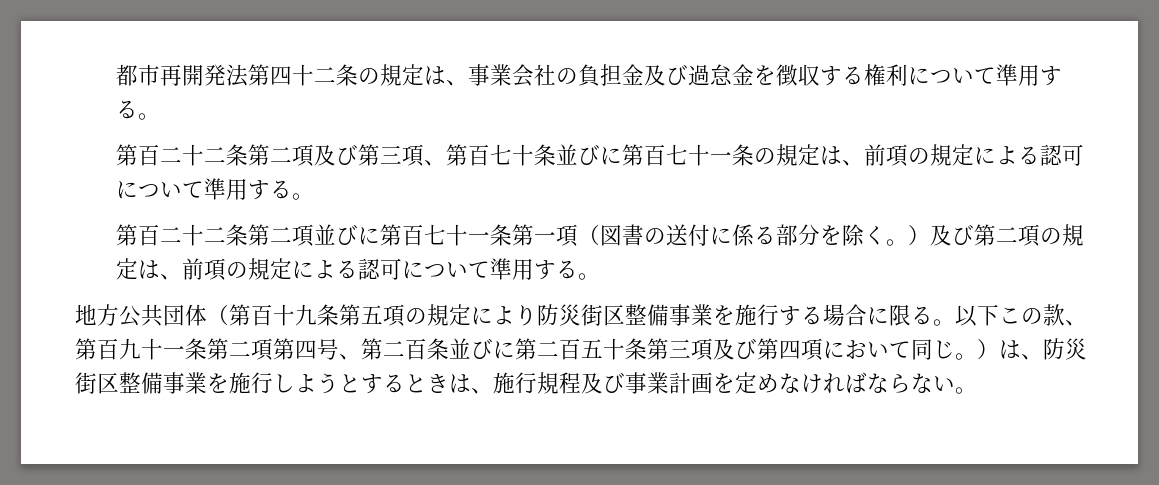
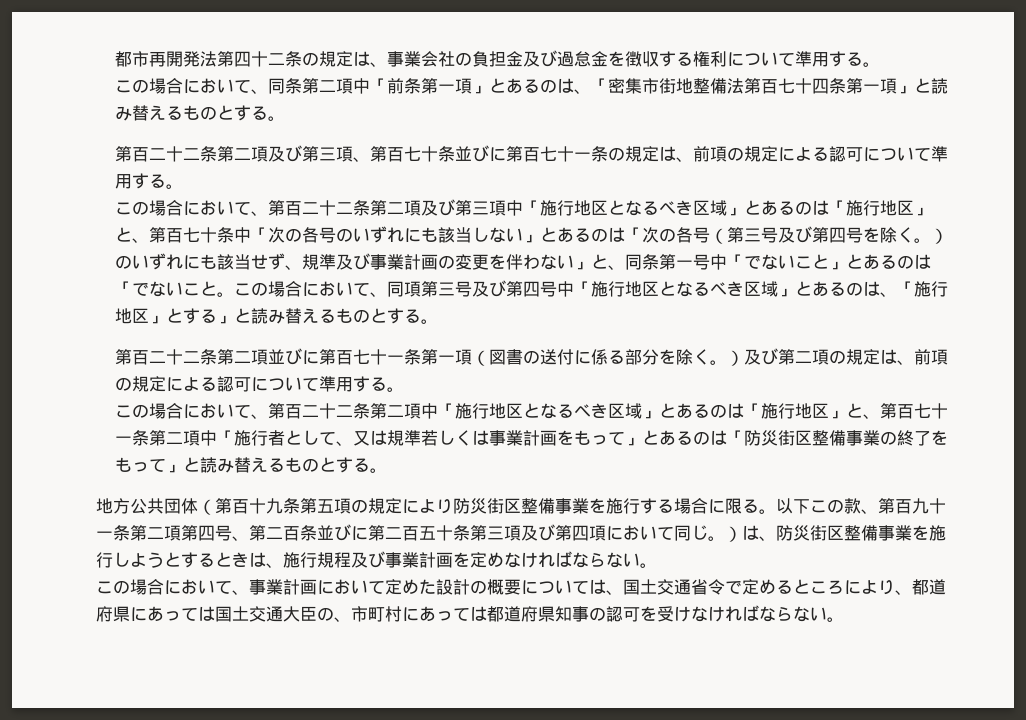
(161, 116) none -> [115,78,949,94] [115,105,286,121] // この場合において、同条第二項中「前条第一項」とあるのは、「密集市街地整備法第百七十四条第一項」と読み替えるものとする。
(315, 196) none -> [115,199,932,216] [115,226,949,244] [115,253,932,270] [115,280,949,297] [115,308,439,324] // この場合において、第百二十二条第二項及び第三項中「施行地区となるべき区域」とあるのは「施行地区」と、第百七十条中「次の各号のいずれにも該当しない」とあるのは「次の各号（第三号及び第四号を除く。）のいずれにも該当せず、規準及び事業計画の変更を伴わない」と、同条第一号中「でないこと」とあるのは「でないこと。この場合において、同項第三号及び第四号中「施行地区となるべき区域」とあるのは、「施行地区」とする」と読み替えるものとする。
(601, 276) none -> [115,403,949,419] [115,430,949,446] [115,457,388,473] // この場合において、第百二十二条第二項中「施行地区となるべき区域」とあるのは「施行地区」と、第百七十一条第二項中「施行者として、又は規準若しくは事業計画をもって」とあるのは「防災街区整備事業の終了をもって」と読み替えるものとする。
(977, 390) none -> [96,579,946,595] [96,605,844,622] // この場合において、事業計画において定めた設計の概要については、国土交通省令で定めるところにより、都道府県にあっては国土交通大臣の、市町村にあっては都道府県知事の認可を受けなければならない。

